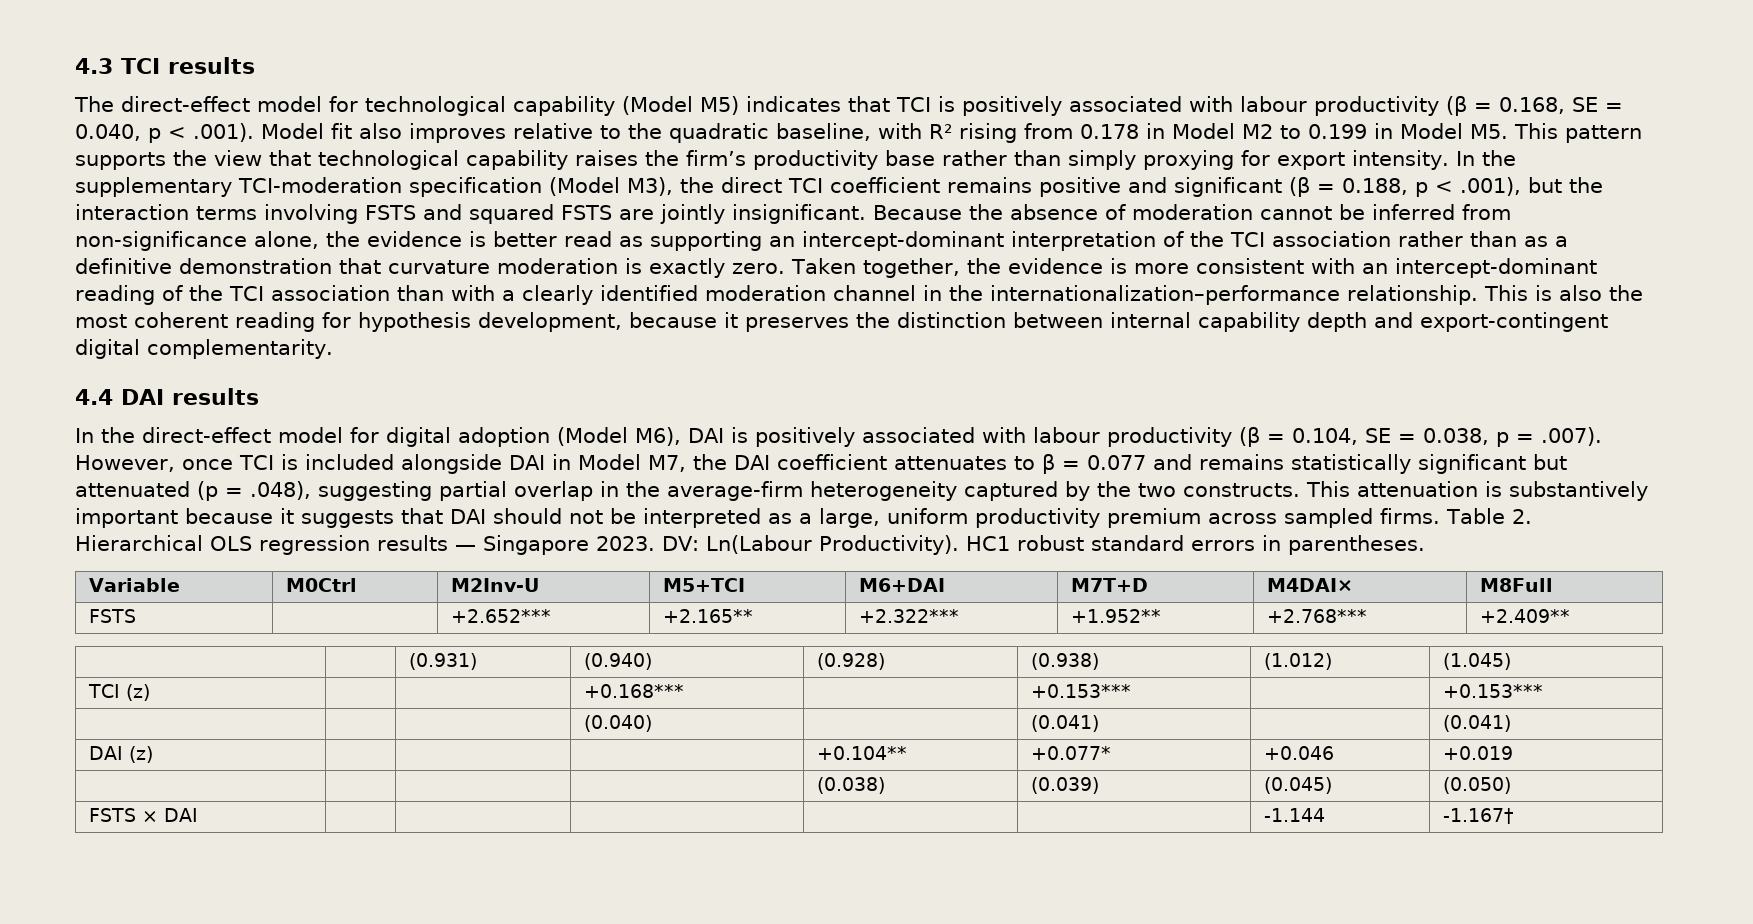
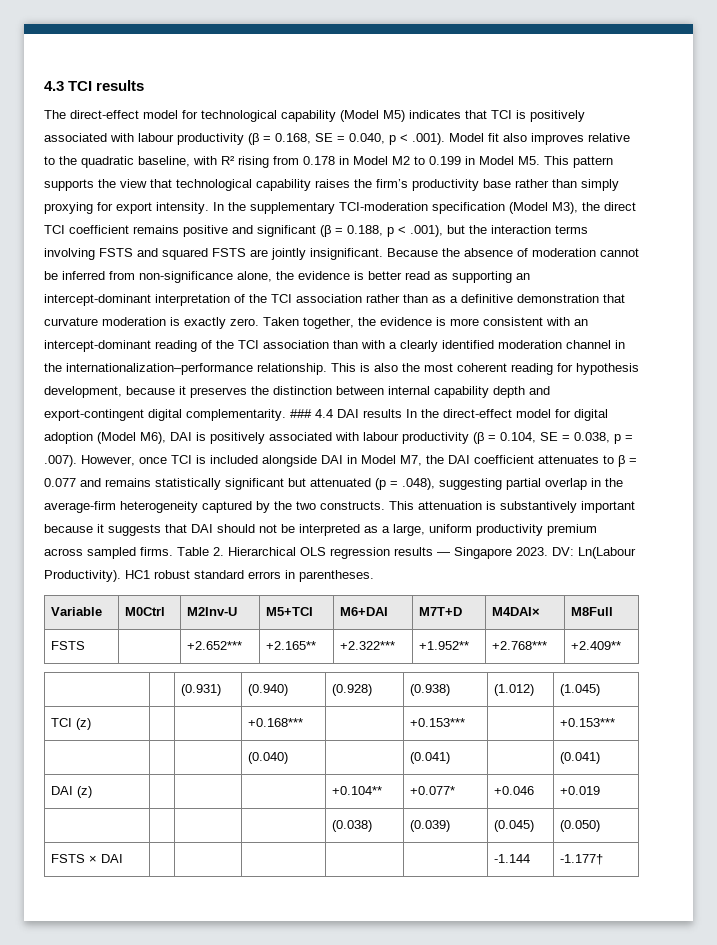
(333, 349) // -> [290,409,312,418] ###
(259, 396) // -> (402, 413) none
[1443,808,1515,824] -1.167† -> [560,854,604,865] -1.177†

